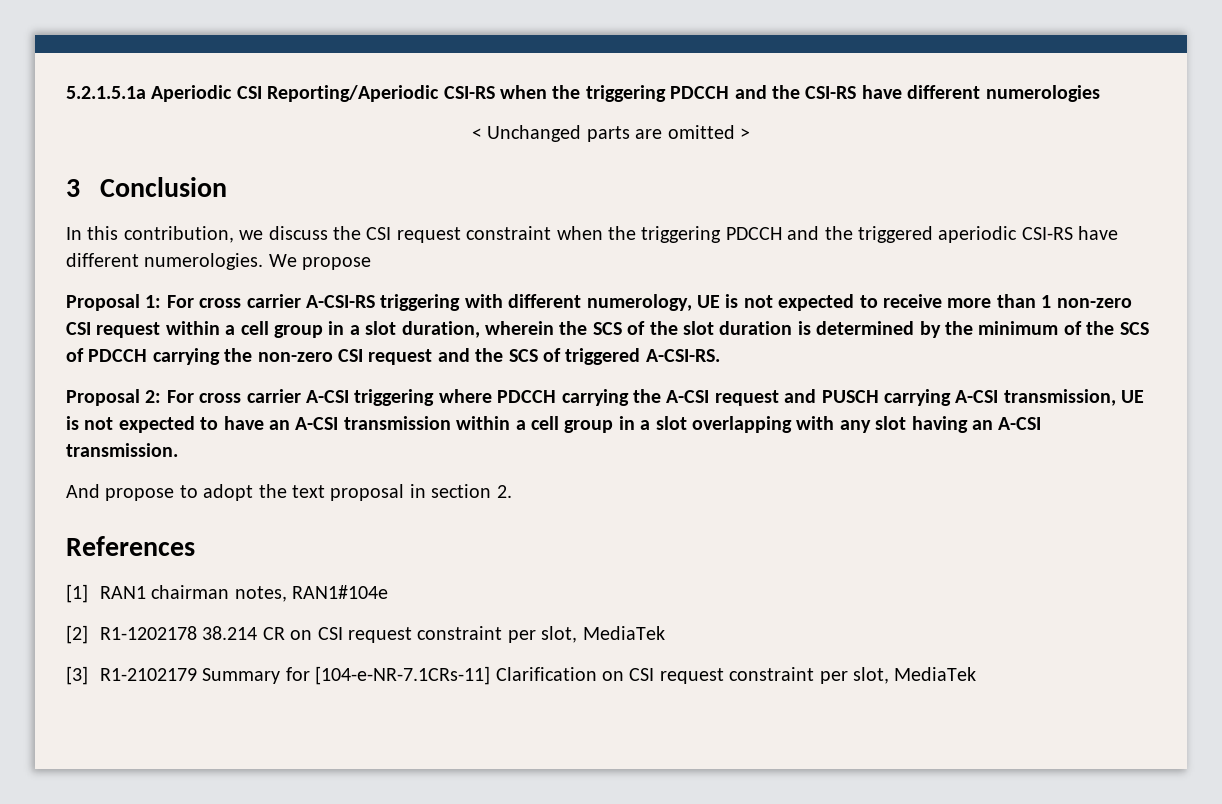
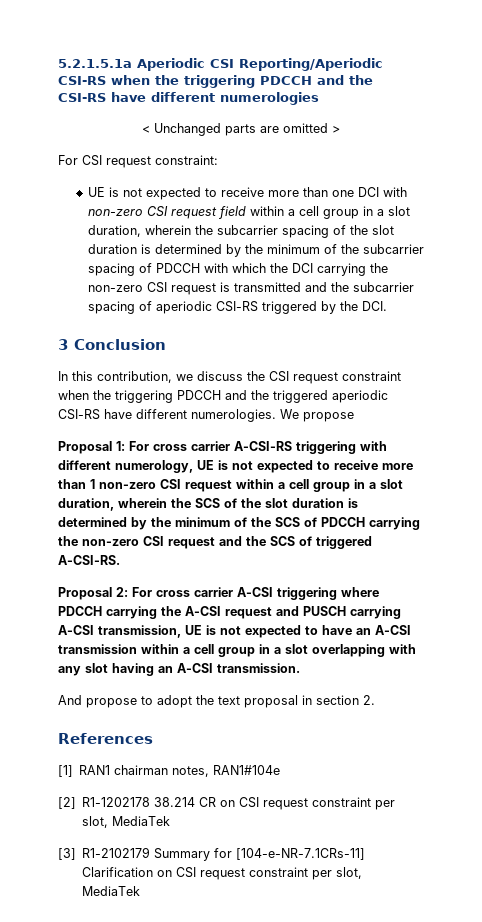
(750, 133) none -> [58,155,218,168] [87,187,407,200] [87,206,410,219] [87,225,394,238] [87,244,424,257] [87,263,388,276] [87,282,414,295] [87,301,387,314] // For CSI request constraint: // UE is not expected to receive more than one DCI with non-zero CSI request field within a cell group in a slot duration, wherein the subcarrier spacing of the slot duration is determined by the minimum of the subcarrier spacing of PDCCH with which the DCI carrying the non-zero CSI request is transmitted and the subcarrier spacing of aperiodic CSI-RS triggered by the DCI.

